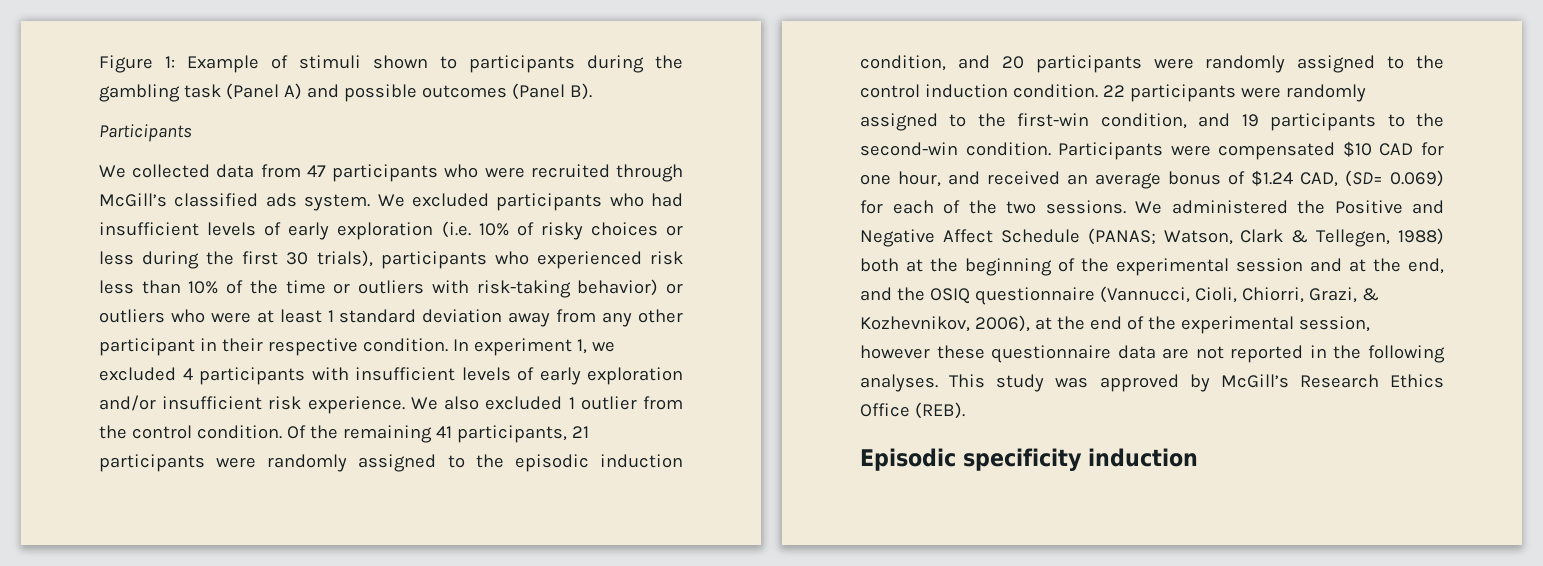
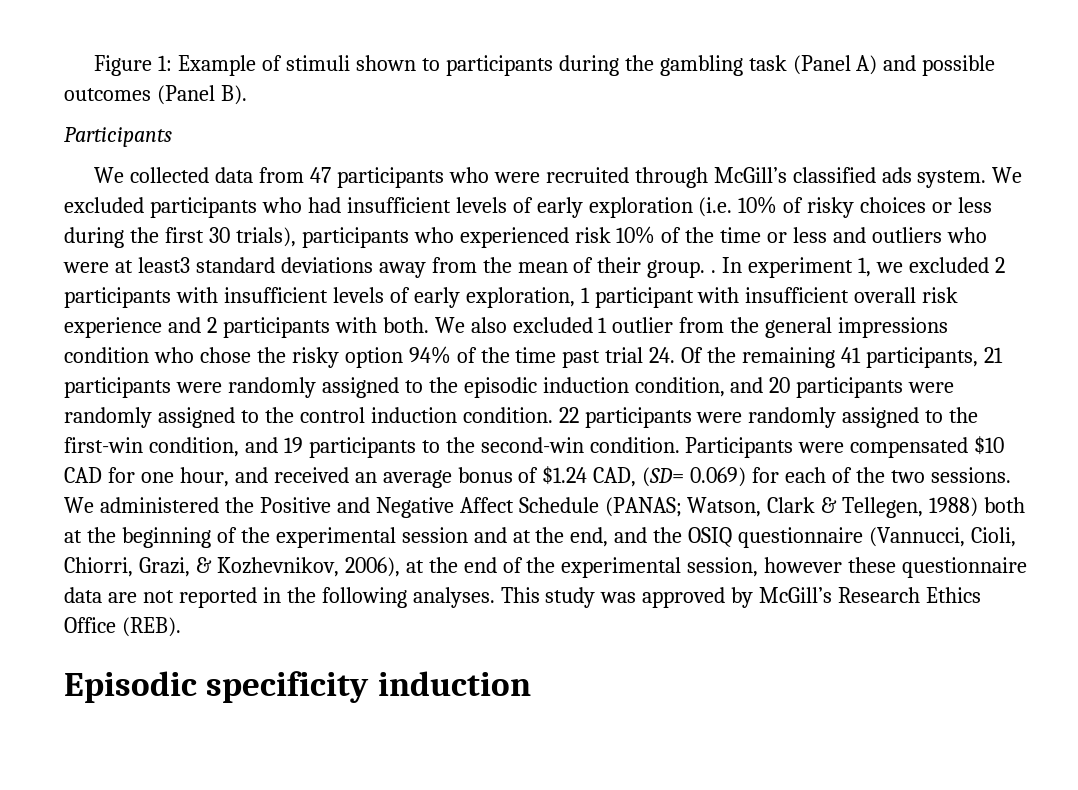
[99,280,181,294] less than -> (611, 235) none
[358,279,683,298] [99,309,684,327] [99,338,448,356] outliers with risk-taking behavior) or outliers who were at least 1 standard deviation away from any other participant in their respective condition. -> [793,227,987,243] [63,257,717,278] less and outliers who were at least3 standard deviations away from the mean of their group. .
[182,368,193,380] 4 -> [994,257,1005,273] 2
[587,367,683,385] [99,395,405,414] exploration and/or insufficient risk experience. -> [465,287,959,308] [64,317,429,338] exploration, 1 participant with insufficient overall risk experience and 2 participants with both.
[131,425,282,439] control condition. -> [765,317,949,338] [64,346,676,368] general impressions condition who chose the risky option 94% of the time past trial 24.

